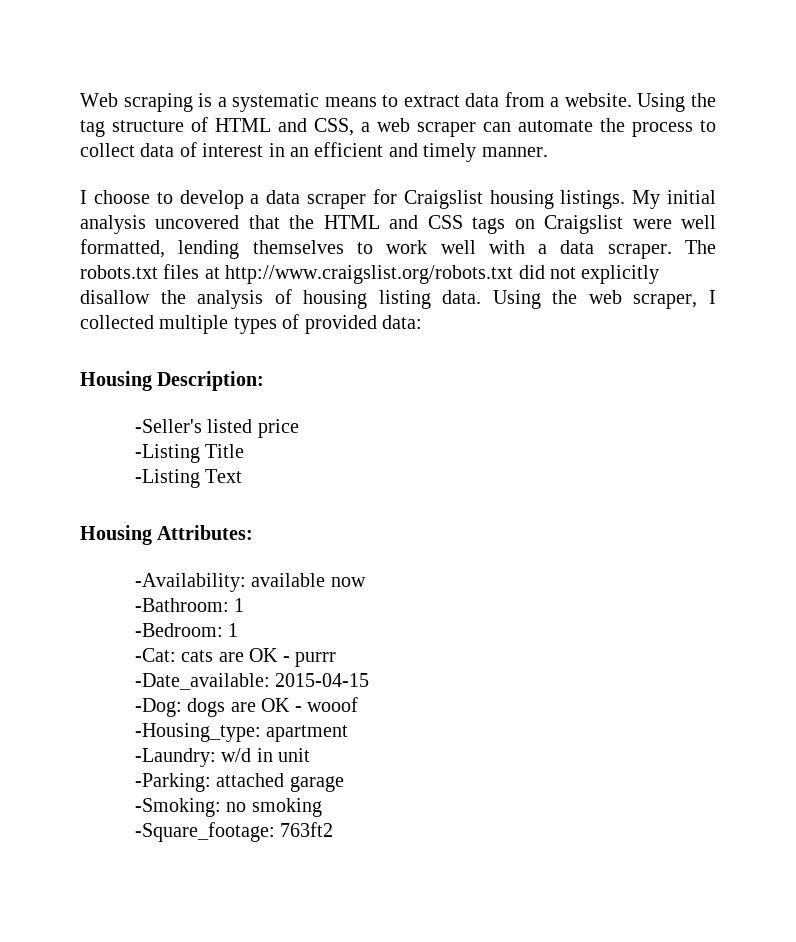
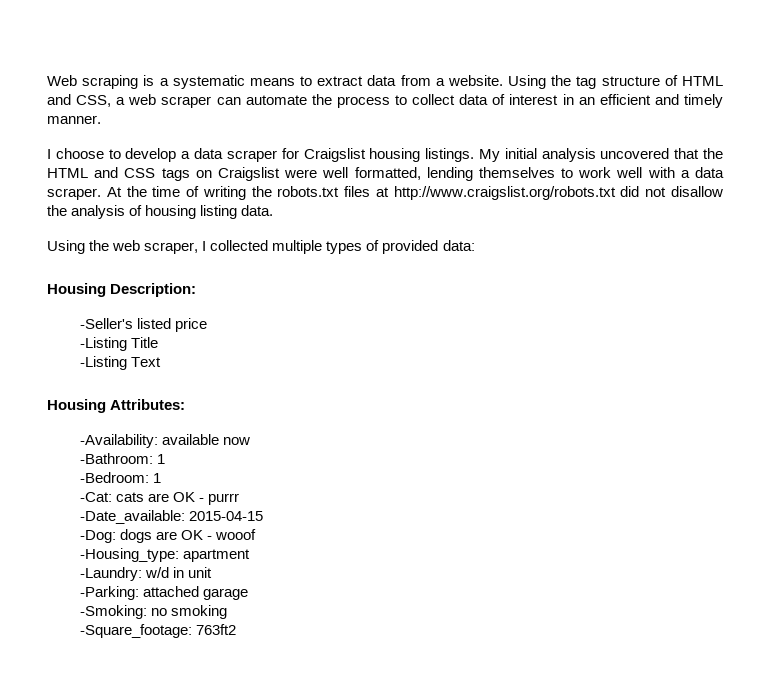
[685,240,716,254] The -> [106,186,272,200] At the time of writing the
[581,265,660,284] explicitly -> (667, 192) none
(482, 297) none -> (274, 210) //

